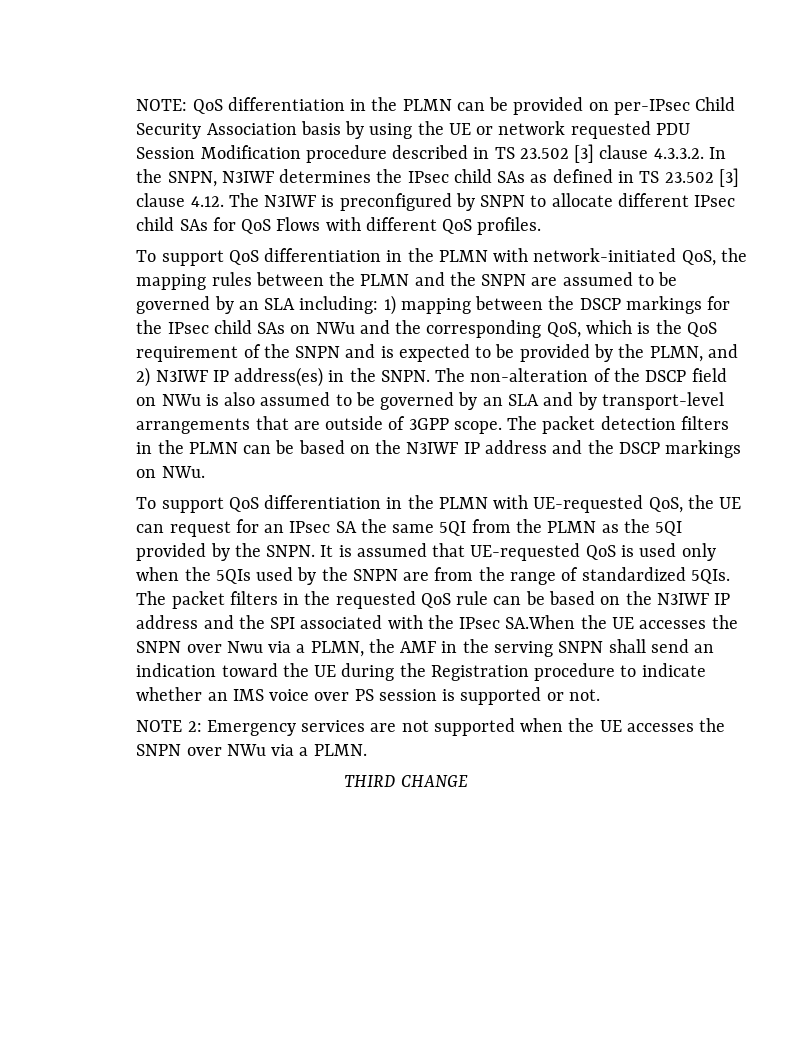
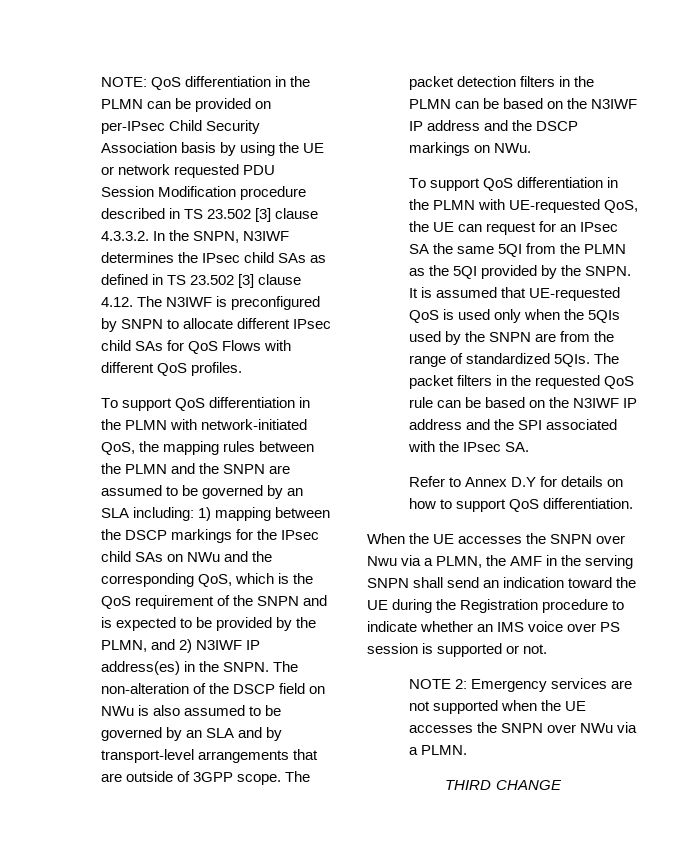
[505,615,576,629] SA.When -> [504,442,529,452] [408,476,624,487] [408,498,633,512] [367,533,405,544] SA. // Refer to Annex D.Y for details on how to support QoS differentiation. // When

